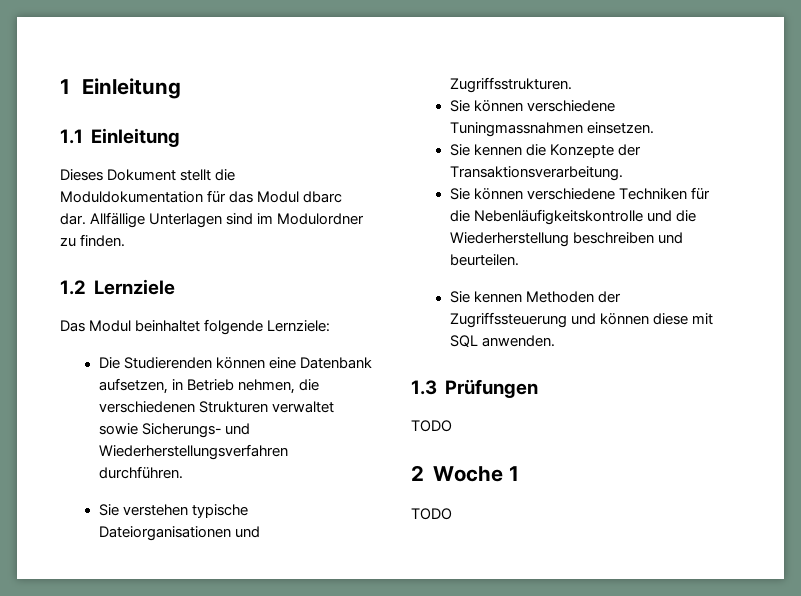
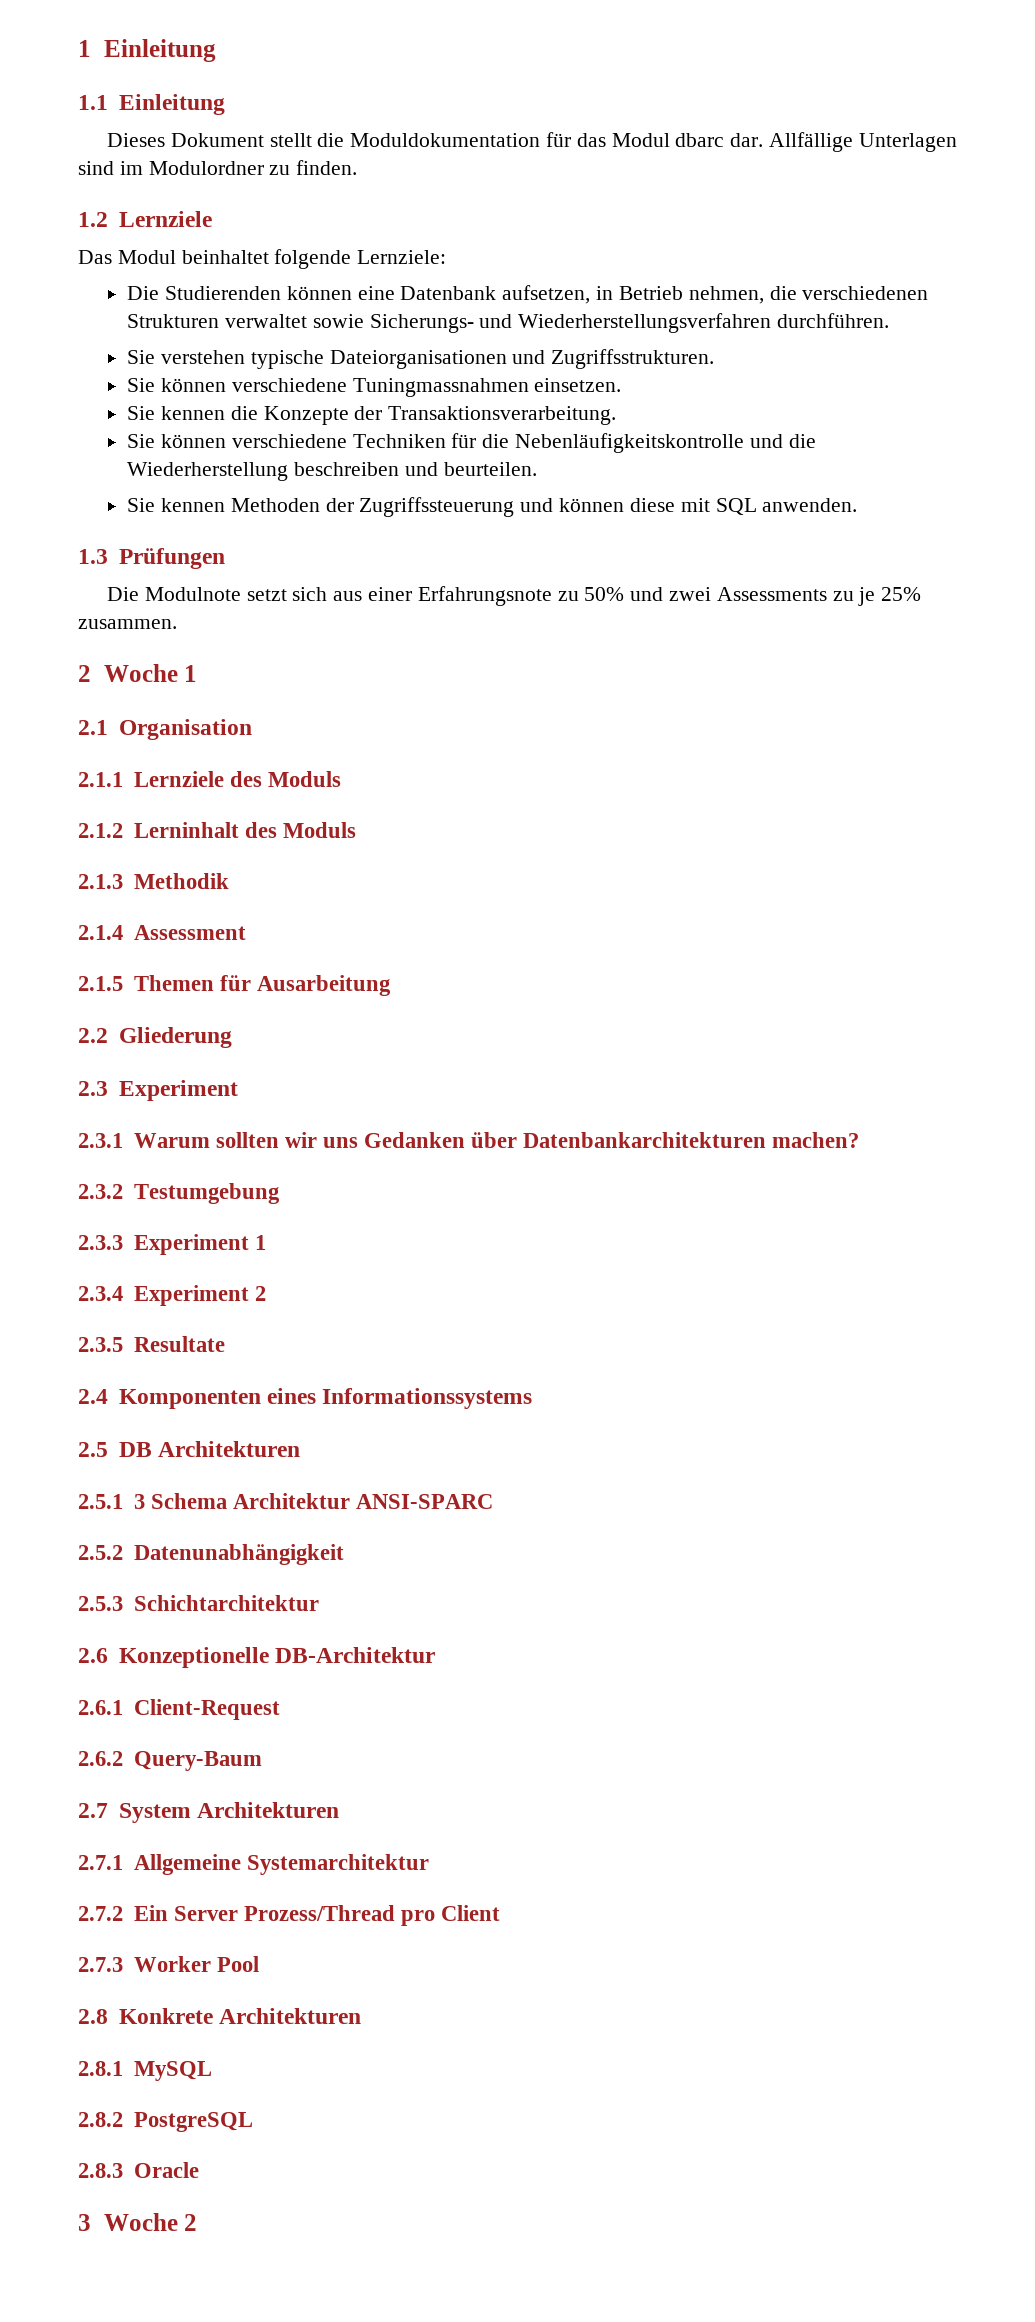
[411,420,452,432] [411,465,519,482] [411,508,452,520] TODO // 2 Woche 1 // TODO -> [107,586,922,606] [78,619,177,629] [78,664,198,682] [78,719,252,740] [78,771,341,787] [78,822,356,838] [78,873,229,889] [78,925,246,940] [78,975,391,996] [78,1027,232,1048] [78,1080,238,1101] [78,1132,860,1148] [78,1183,280,1204] [78,1234,266,1255] [78,1285,266,1306] [78,1336,225,1352] [78,1388,533,1409] [78,1441,301,1457] [78,1493,493,1509] [78,1544,344,1565] [78,1595,319,1611] [78,1647,436,1668] [78,1699,280,1720] [78,1751,262,1771] [78,1802,340,1823] [78,1854,429,1875] [78,1905,501,1926] [78,1956,259,1972] [78,2008,362,2024] [78,2061,212,2081] [78,2112,253,2132] [78,2162,199,2178] [78,2213,198,2231] Die Modulnote setzt sich aus einer Erfahrungsnote zu 50% und zwei Assessments zu je 25% zusammen. // 2 Woche 1 // 2.1 Organisation // 2.1.1 Lernziele des Moduls // 2.1.2 Lerninhalt des Moduls // 2.1.3 Methodik // 2.1.4 Assessment // 2.1.5 Themen für Ausarbeitung // 2.2 Gliederung // 2.3 Experiment // 2.3.1 Warum sollten wir uns Gedanken über Datenbankarchitekturen machen? // 2.3.2 Testumgebung // 2.3.3 Experiment 1 // 2.3.4 Experiment 2 // 2.3.5 Resultate // 2.4 Komponenten eines Informationssystems // 2.5 DB Architekturen // 2.5.1 3 Schema Architektur ANSI-SPARC // 2.5.2 Datenunabhängigkeit // 2.5.3 Schichtarchitektur // 2.6 Konzeptionelle DB-Architektur // 2.6.1 Client-Request // 2.6.2 Query-Baum // 2.7 System Architekturen // 2.7.1 Allgemeine Systemarchitektur // 2.7.2 Ein Server Prozess/Thread pro Client // 2.7.3 Worker Pool // 2.8 Konkrete Architekturen // 2.8.1 MySQL // 2.8.2 PostgreSQL // 2.8.3 Oracle // 3 Woche 2

